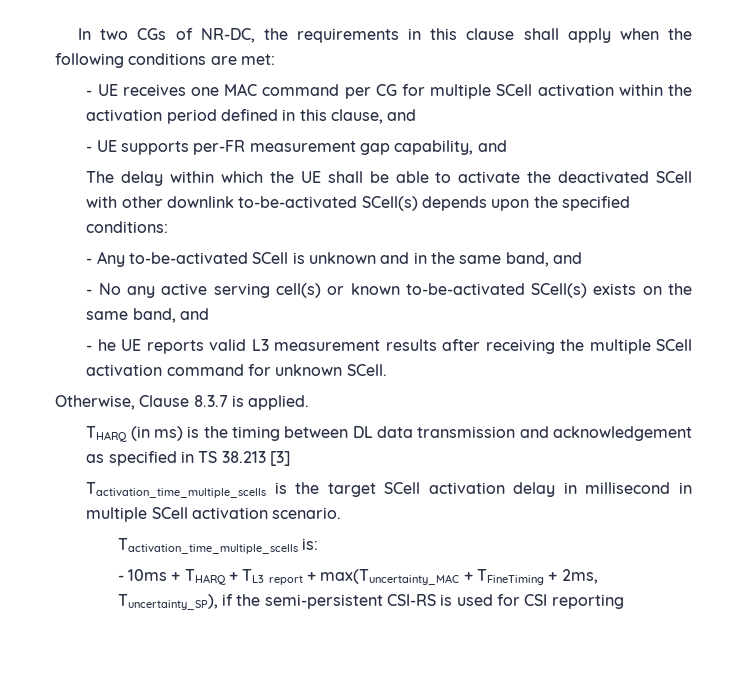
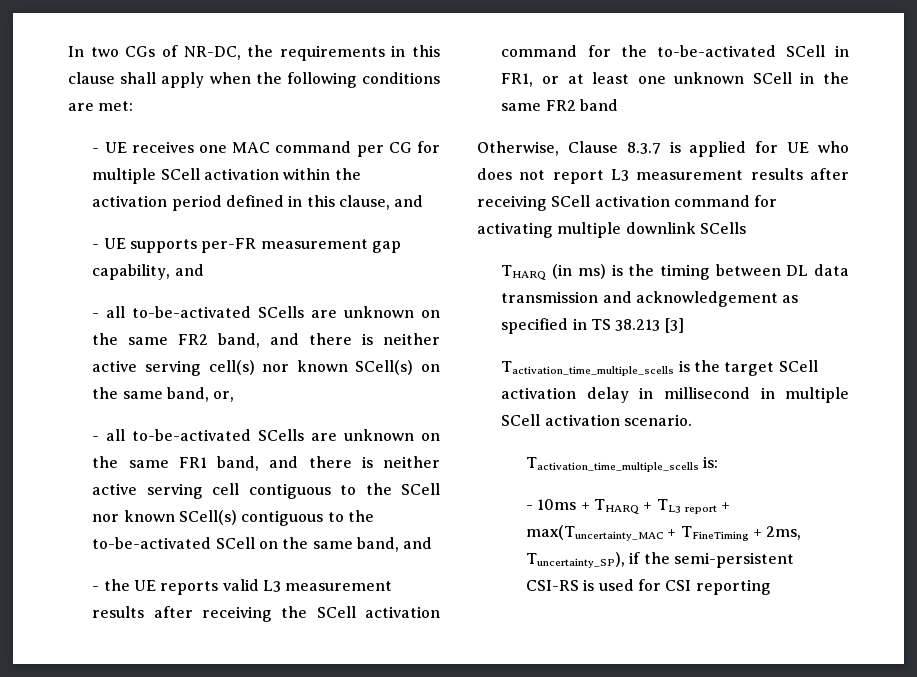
[86,171,693,186] [86,196,630,211] [86,221,169,233] [86,251,582,267] [86,283,637,298] The delay within which the UE shall be able to activate the deactivated SCell with other downlink to-be-activated SCell(s) depends upon the specified conditions: // - Any to-be-activated SCell is unknown and in the same band, and // - No any active serving cell(s) or known to-be-activated SCell(s) exists -> [92,306,441,318] [92,333,440,348] [92,360,440,376] [92,387,235,402] [92,429,441,441] [92,456,441,471] [92,483,441,499] [92,510,375,526] [92,537,255,549] - all to-be-activated SCells are unknown on the same FR2 band, and there is neither active serving cell(s) nor known SCell(s) on the same band, or, // - all to-be-activated SCells are unknown on the same FR1 band, and there is neither active serving cell contiguous to the SCell nor known SCell(s) contiguous to the to-be-activated SCell
[97,339,116,351] he -> [103,579,130,591] the
[589,339,692,354] [86,364,387,376] [55,395,310,410] multiple SCell activation command for unknown SCell. // Otherwise, Clause 8.3.7 is applied. -> [316,606,441,618] [501,45,849,57] [501,72,850,87] [501,99,619,111] [477,141,849,157] [477,168,849,184] [477,195,778,211] [477,222,746,238] SCell activation command for the to-be-activated SCell in FR1, or at least one unknown SCell in the same FR2 band // Otherwise, Clause 8.3.7 is applied for UE who does not report L3 measurement results after receiving SCell activation command for activating multiple downlink SCells

